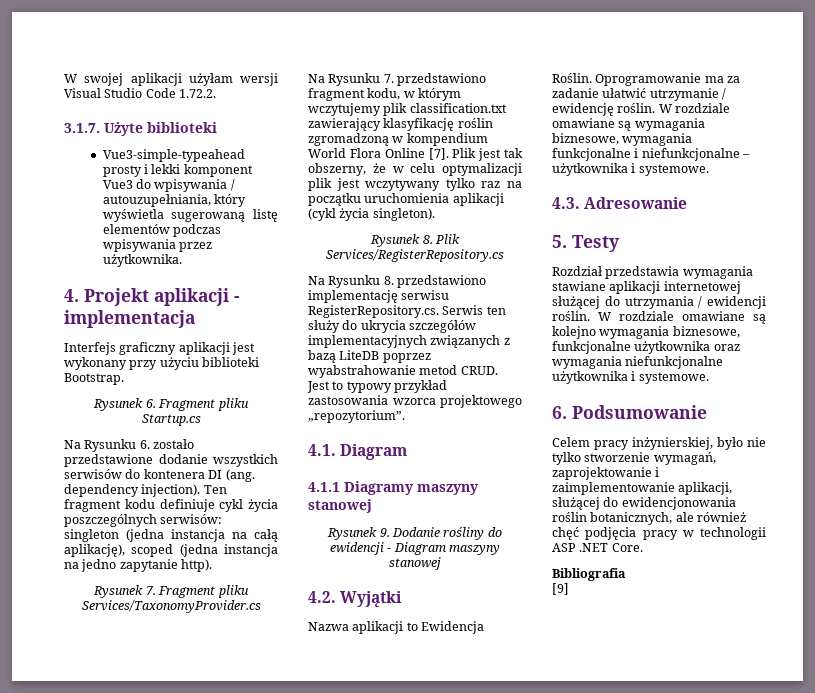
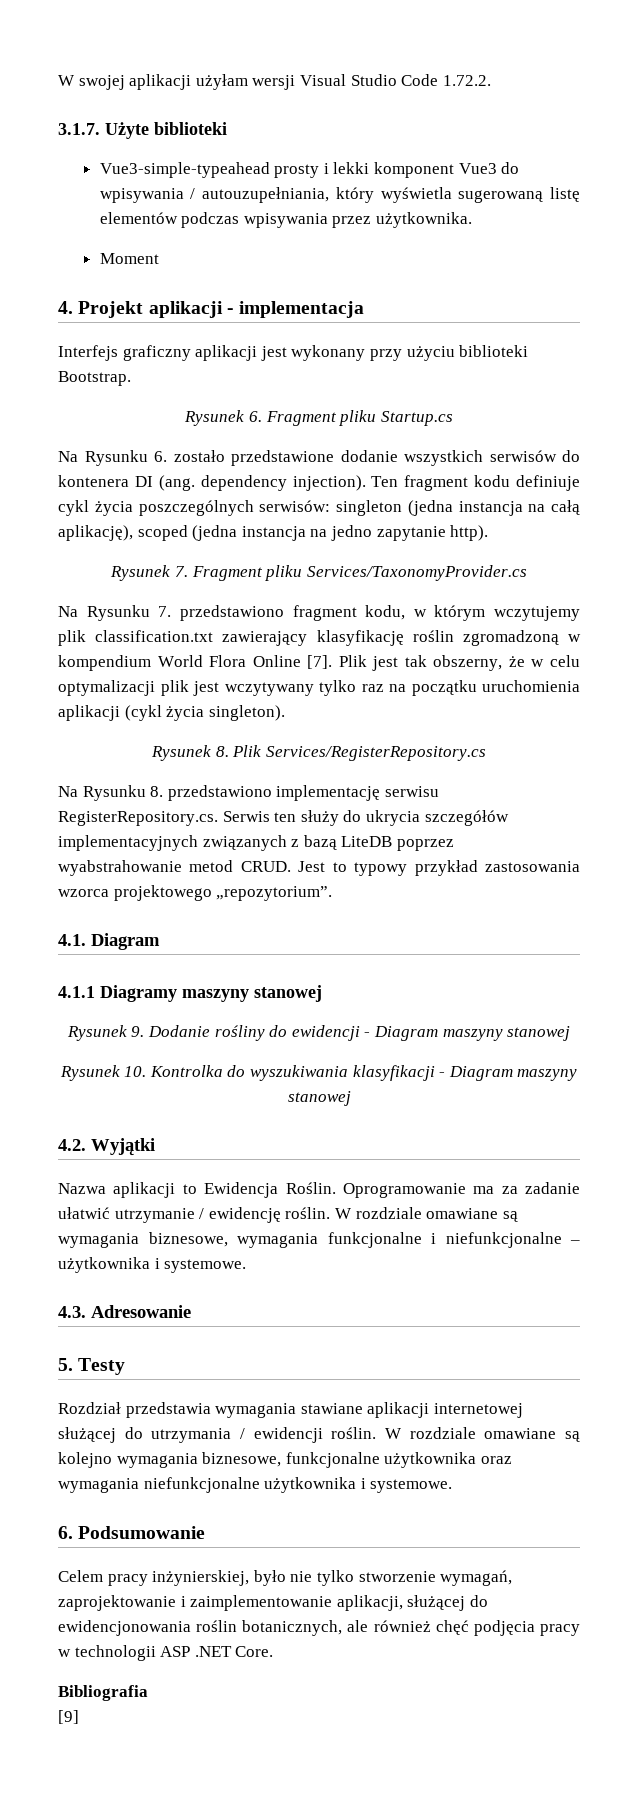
(182, 260) none -> [99,253,159,264] // Moment
(441, 563) none -> [59,1065,578,1081] [287,1091,351,1106] // Rysunek 10. Kontrolka do wyszukiwania klasyfikacji - Diagram maszyny stanowej

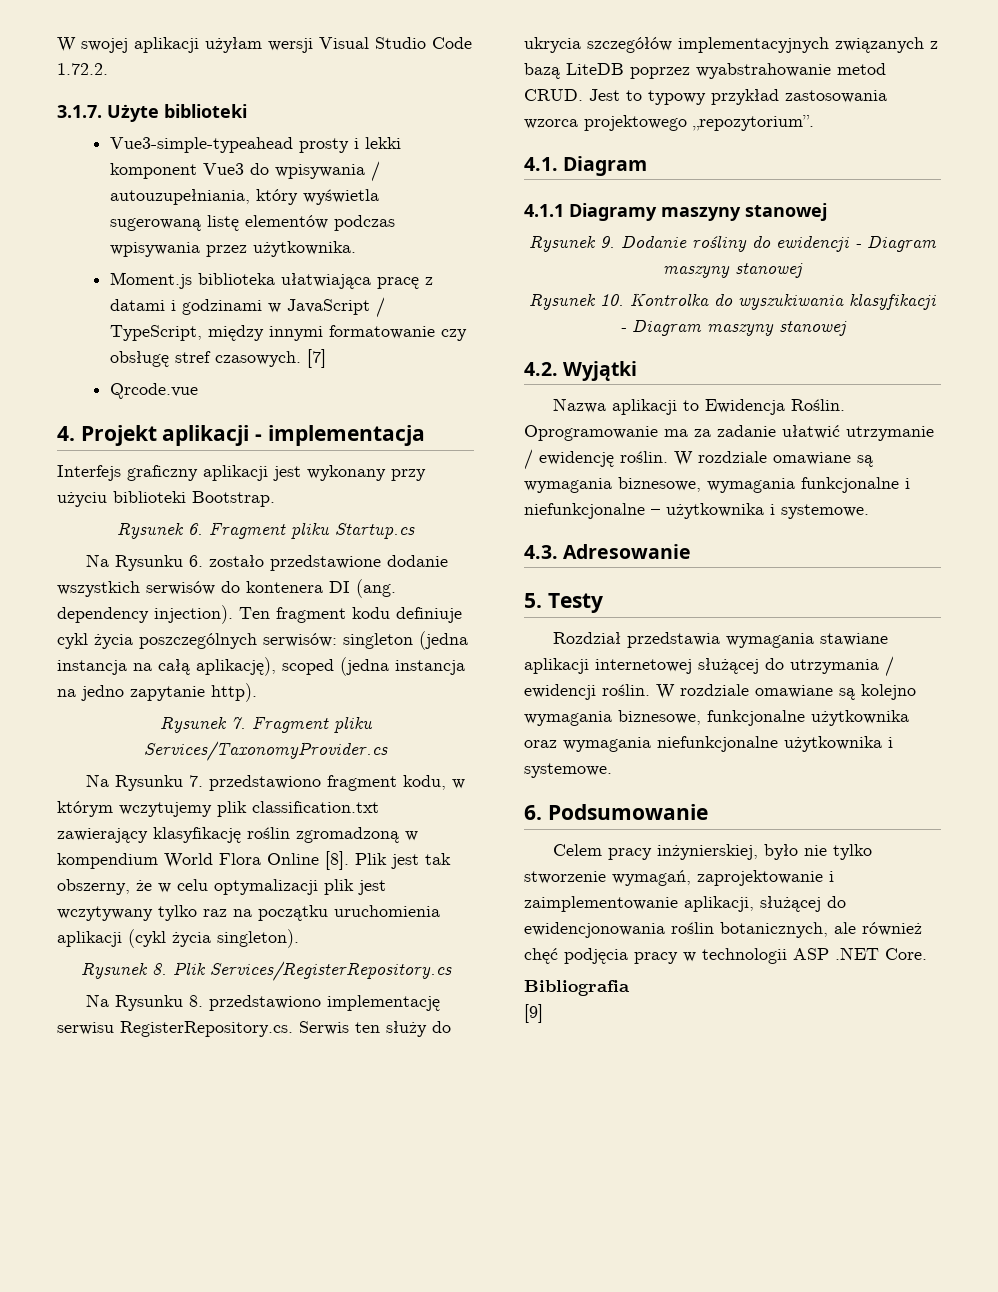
[99,253,159,264] Moment -> [110,272,434,289] [110,297,386,318] [110,325,468,341] [110,349,327,368] [110,383,199,399] Moment.js biblioteka ułatwiająca pracę z datami i godzinami w JavaScript / TypeScript, między innymi formatowanie czy obsługę stref czasowych. [7] // Qrcode.vue
[307,655,333,669] [7]. -> [325,851,349,870] [8].

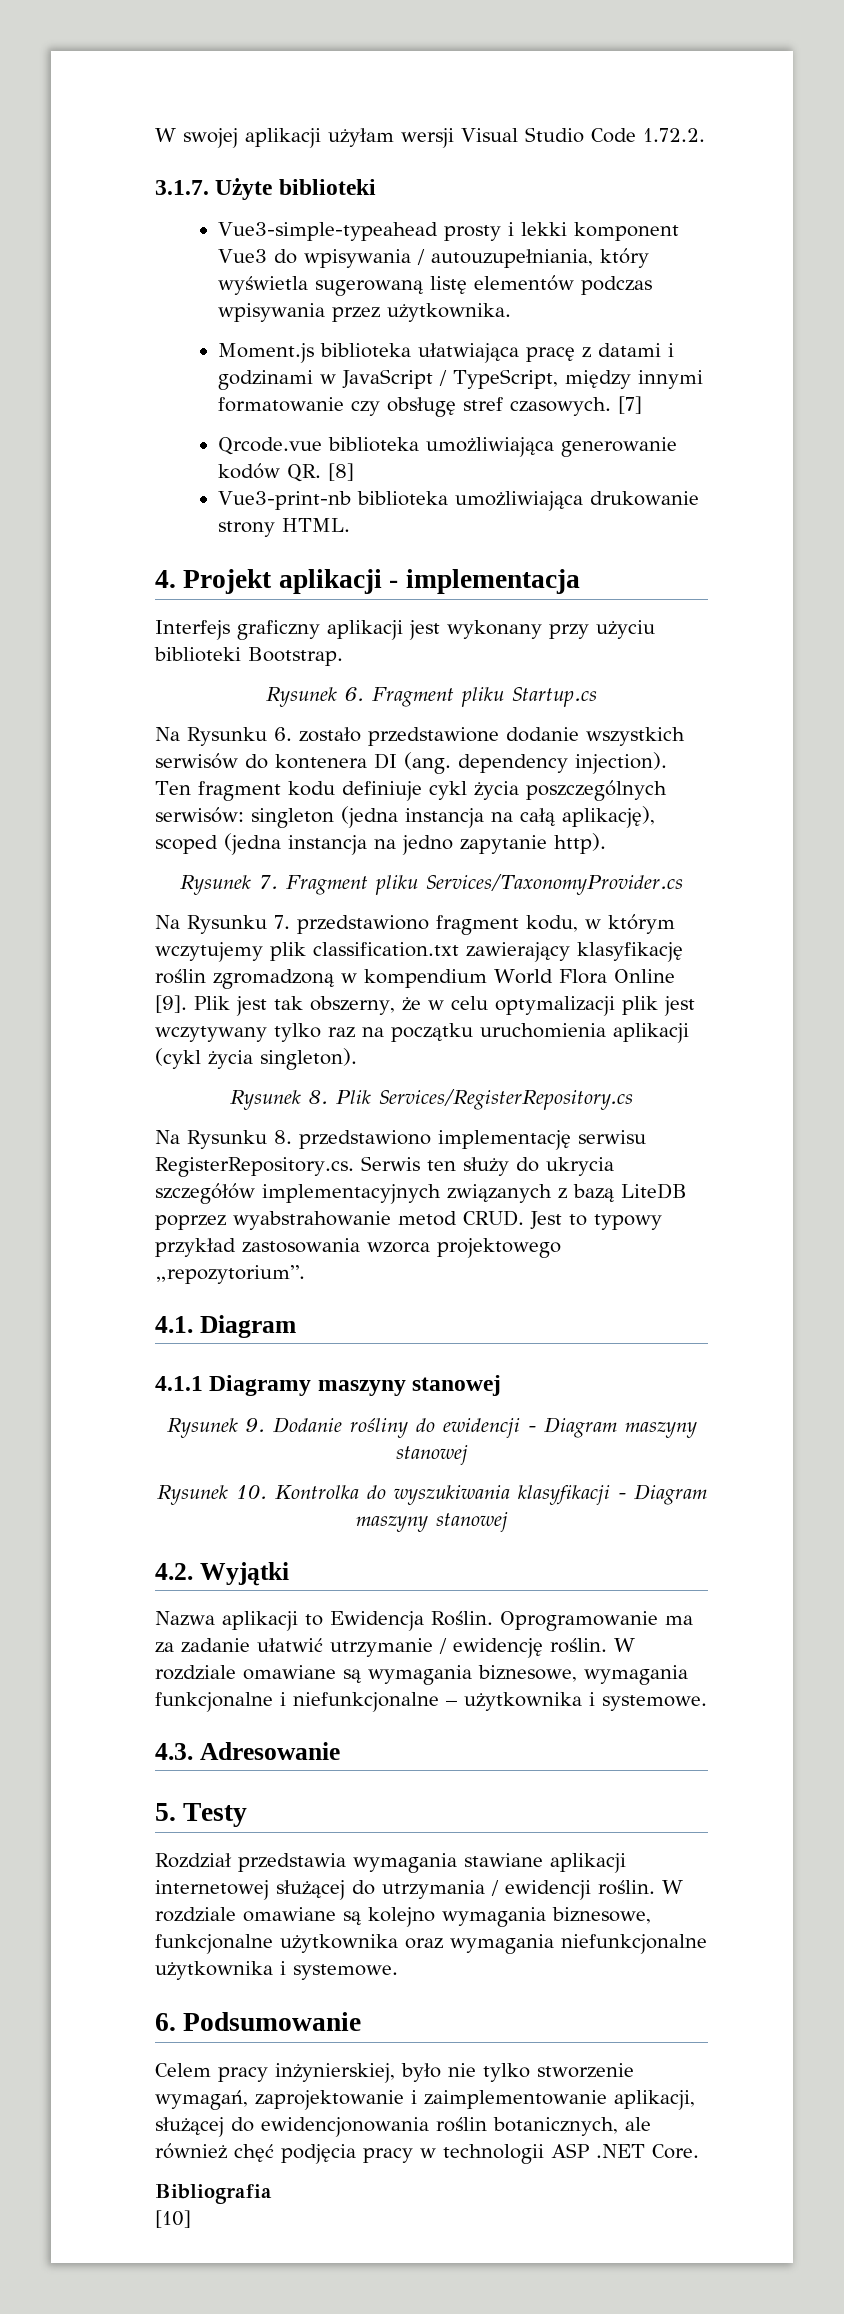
(199, 391) none -> [328,437,678,457] [218,463,355,482] [218,491,700,511] [218,518,351,537] biblioteka umożliwiająca generowanie kodów QR. [8] // Vue3-print-nb biblioteka umożliwiająca drukowanie strony HTML.
[325,851,349,870] [8]. -> [155,995,187,1013] [9].
[524,1004,543,1023] [9] -> [155,2210,191,2228] [10]

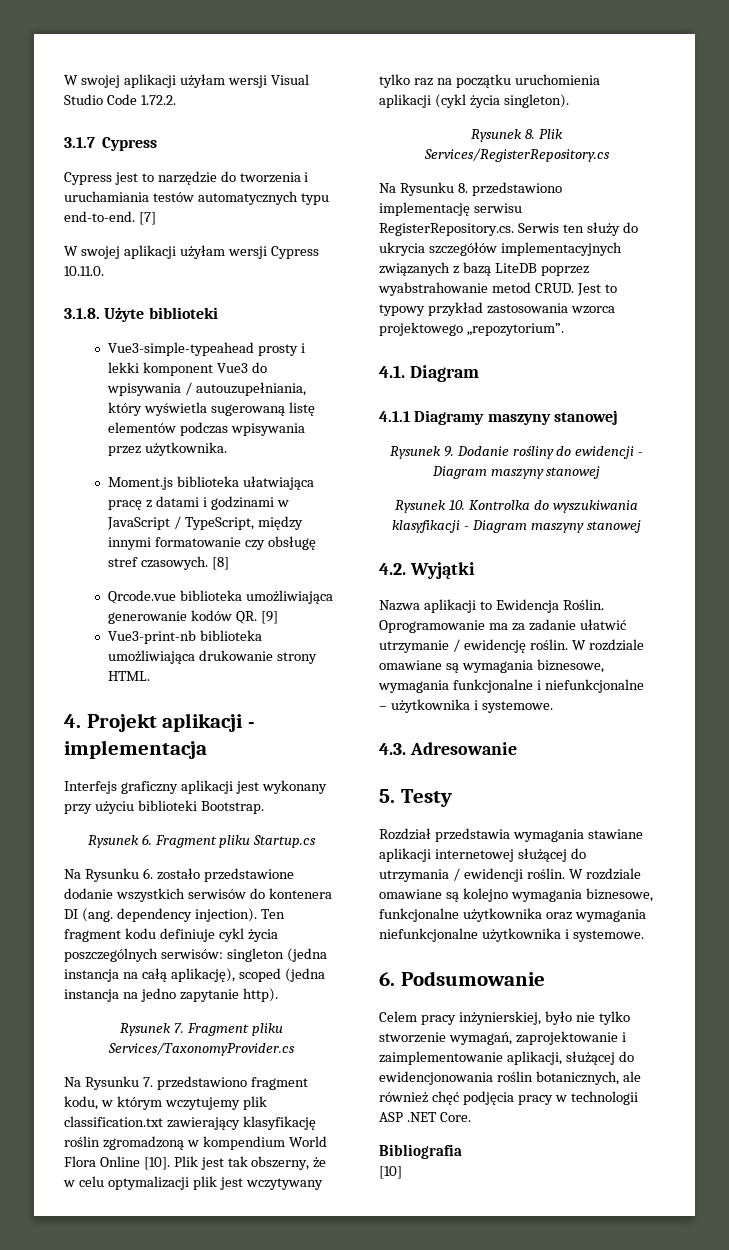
[155,180,209,195] 3.1.7. -> [64,137,158,151] [64,171,309,185] [64,191,329,205] [64,211,156,225] [64,245,319,259] [64,266,104,276] [64,308,100,319] 3.1.7 Cypress // Cypress jest to narzędzie do tworzenia i uruchamiania testów automatycznych typu end-to-end. [7] // W swojej aplikacji użyłam wersji Cypress 10.11.0. // 3.1.8.
[618,396,643,414] [7] -> [211,557,229,570] [8]
[328,463,355,481] [8] -> [260,611,278,624] [9]
[155,995,187,1013] [9]. -> [143,1157,170,1170] [10].

